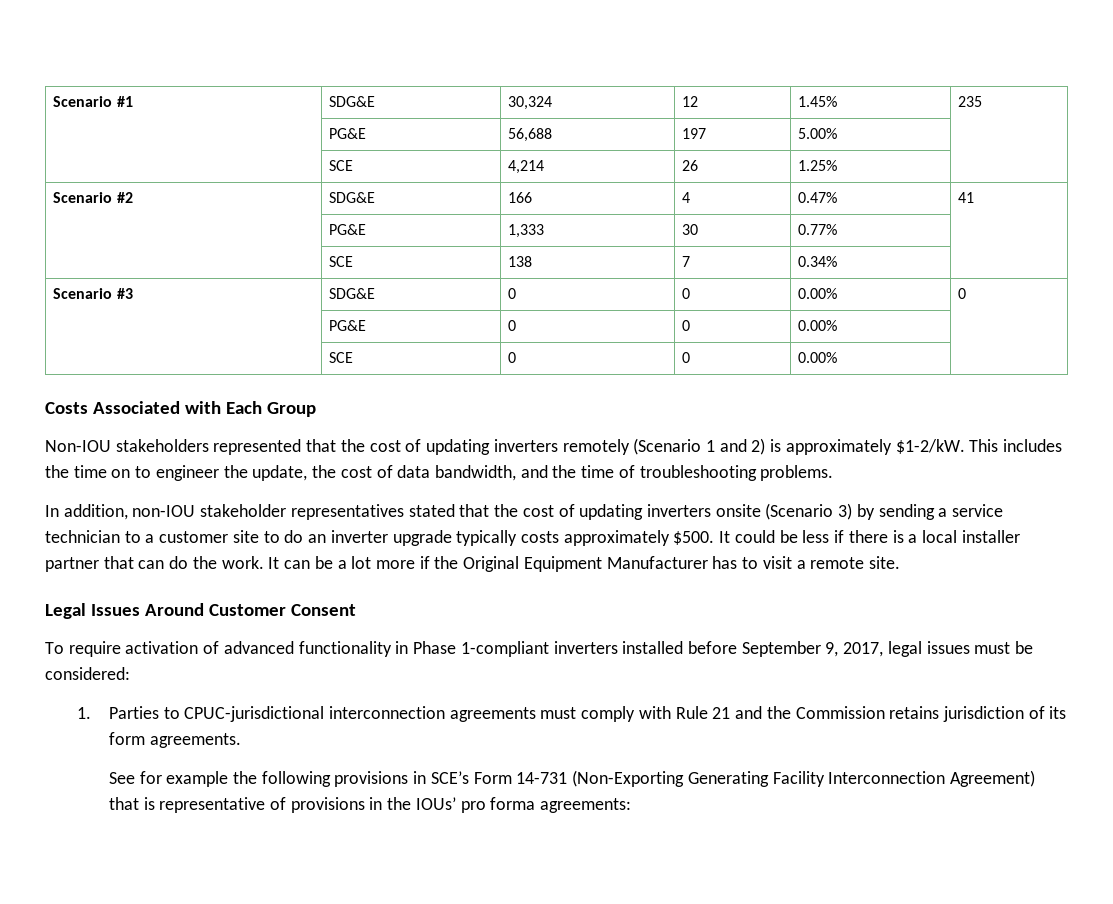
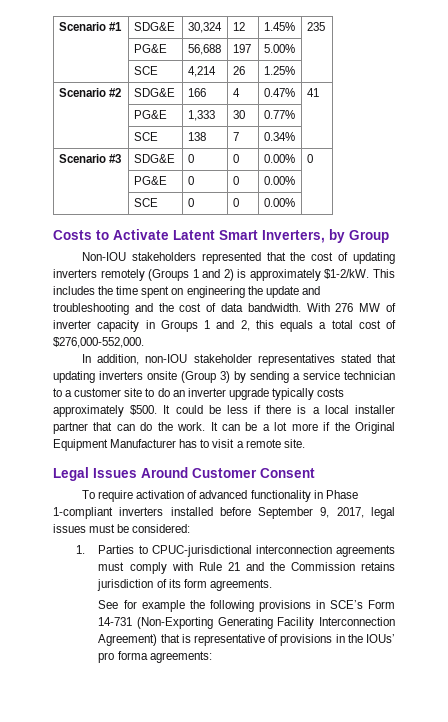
[92,401,262,414] Associated with Each -> [96,229,345,243] to Activate Latent Smart Inverters, by
[633,438,702,455] (Scenario -> [148,269,190,281] (Groups
[111,465,834,481] on to engineer the update, the cost of data bandwidth, and the time of troubleshooting problems. -> [141,286,320,298] [53,303,397,315] [53,320,396,332] [53,337,144,348] spent on engineering the update and troubleshooting and the cost of data bandwidth. With 276 MW of inverter capacity in Groups 1 and 2, this equals a total cost of $276,000-552,000.
[494,504,575,517] the cost of -> (396, 358) none
[765,503,834,520] (Scenario -> [181,371,216,383] (Group

